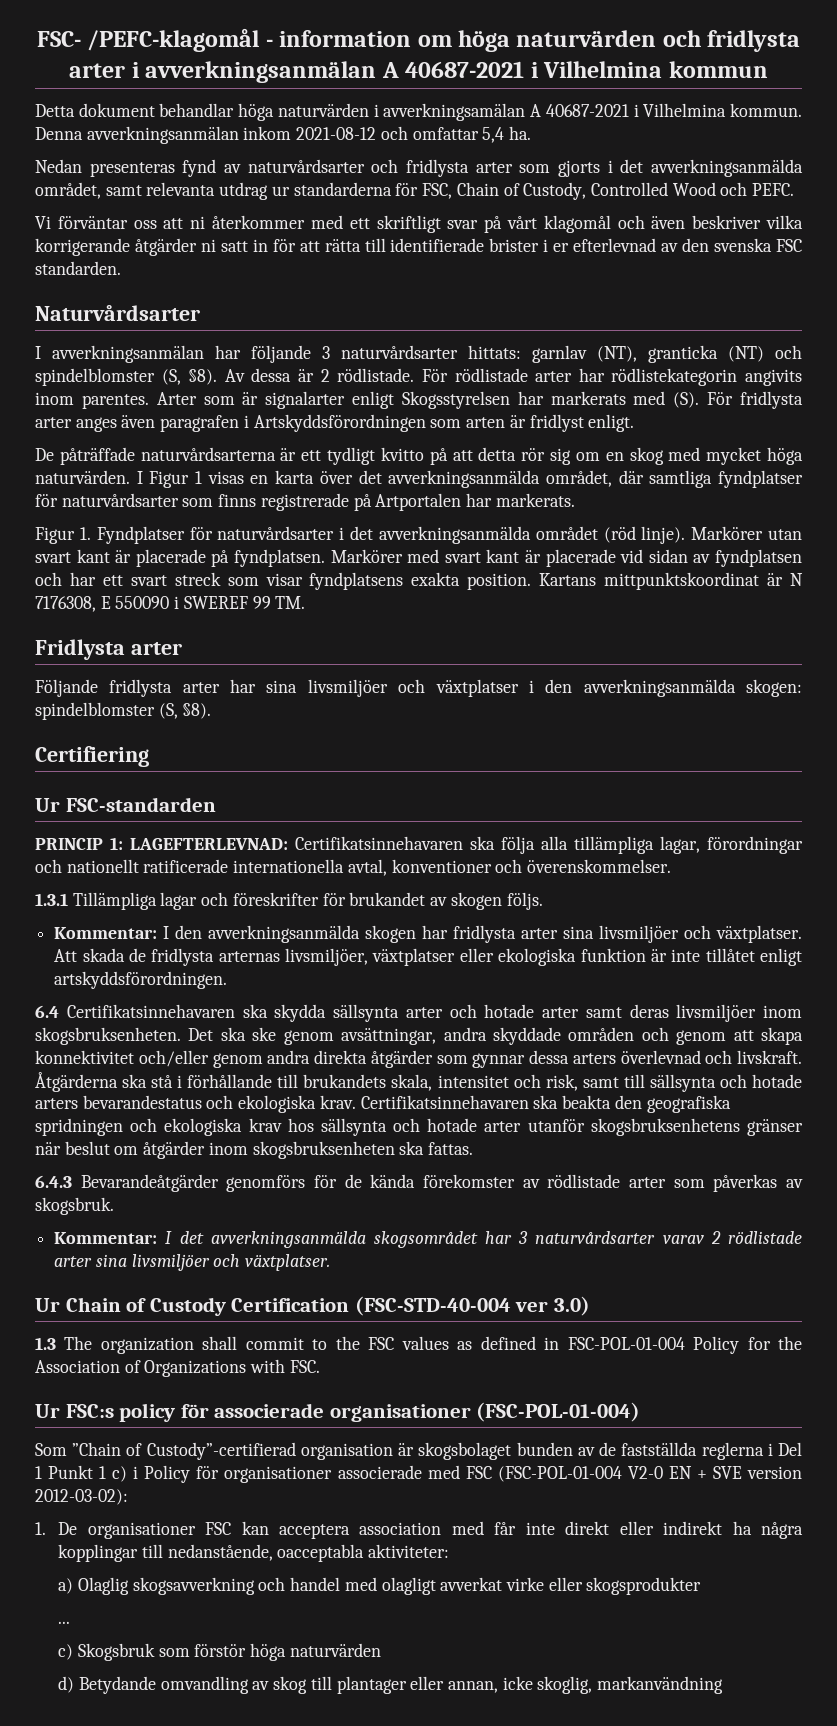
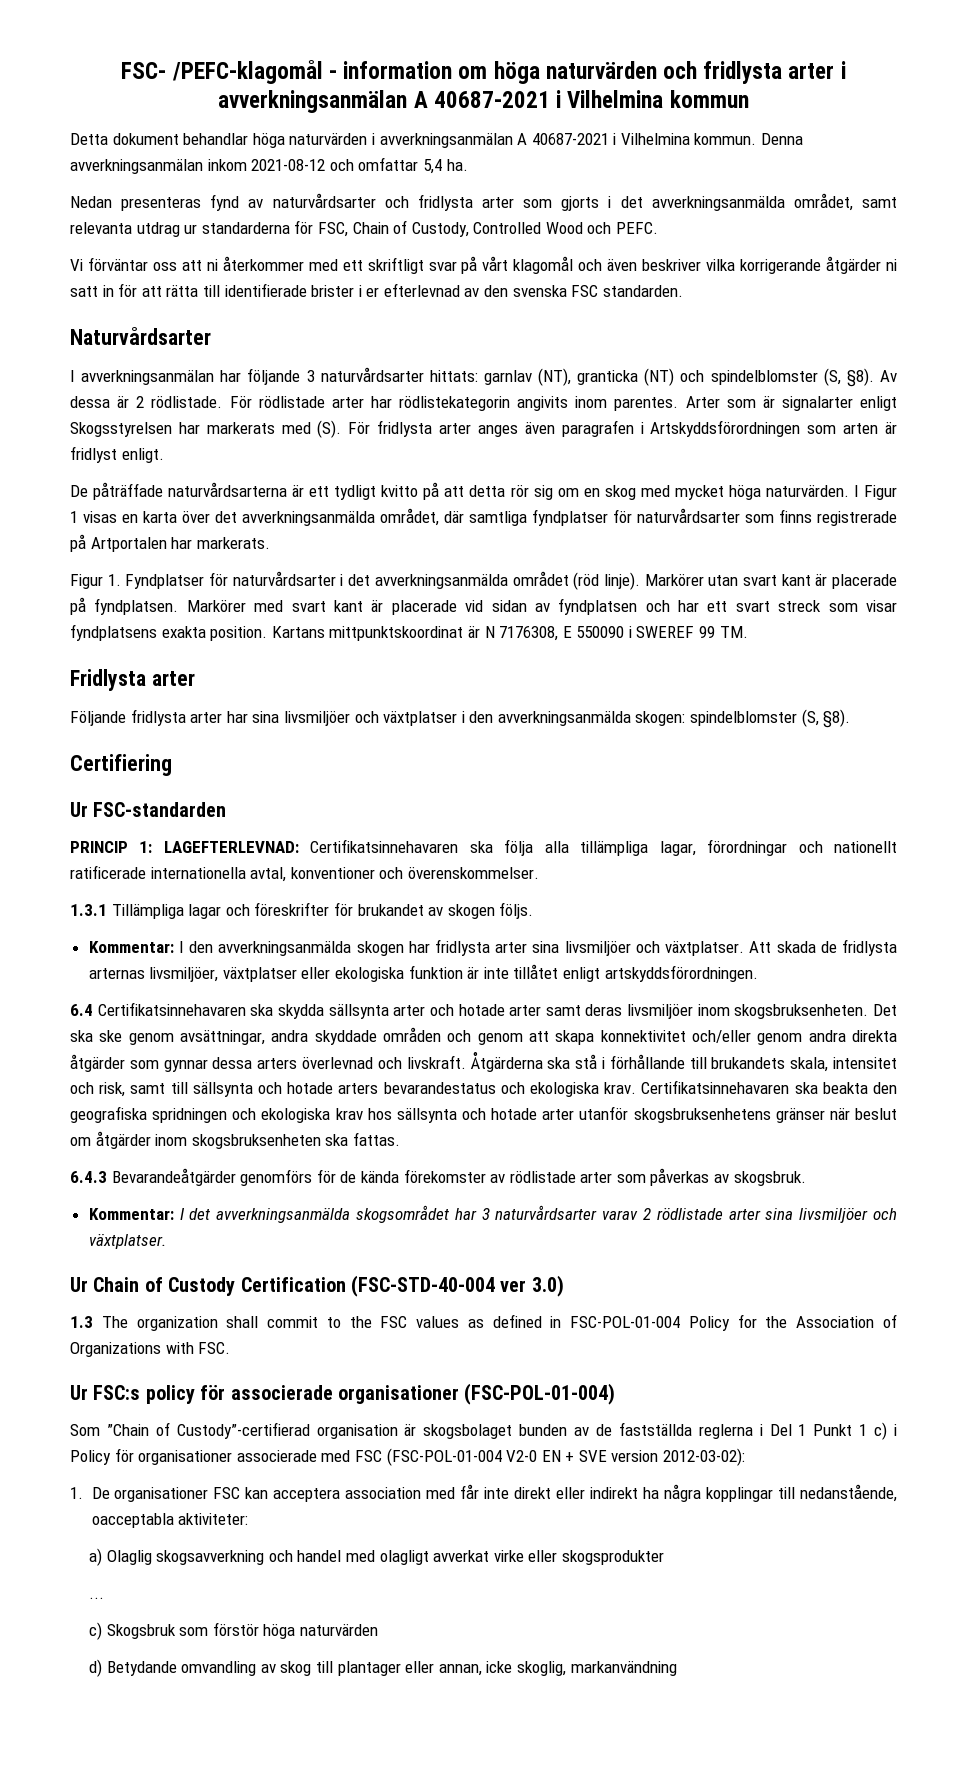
[383,103,526,121] avverkningsamälan -> [379,133,513,148] avverkningsanmälan

